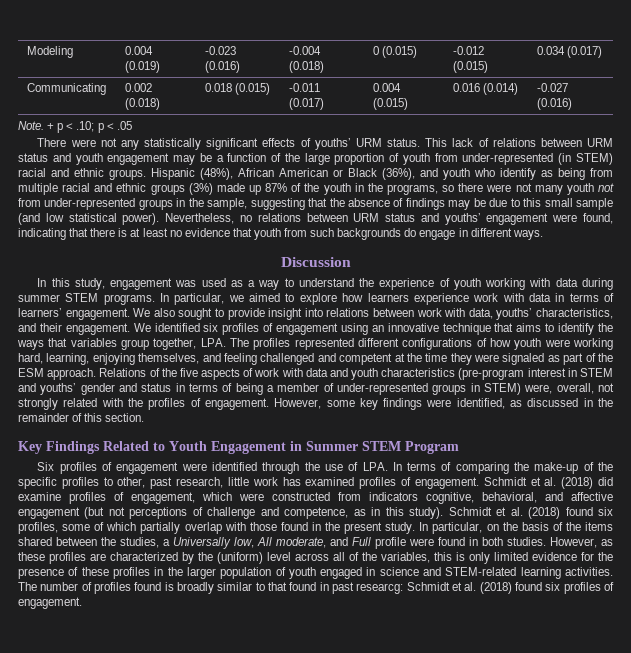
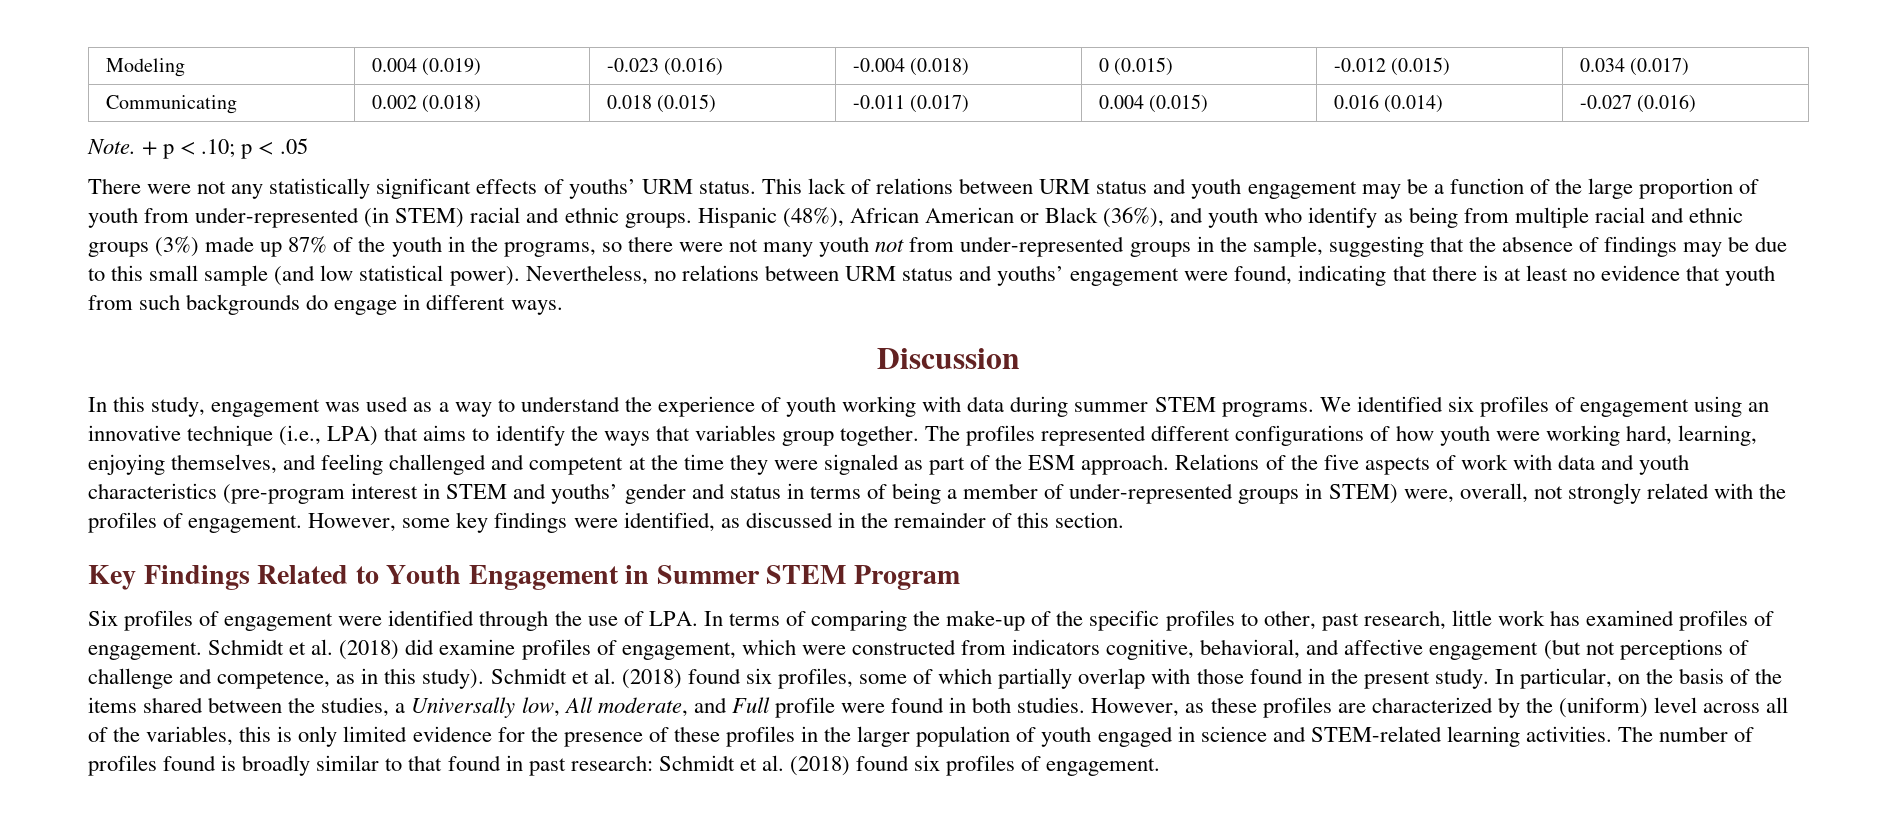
[160,293,615,305] [18,308,614,320] [18,323,130,335] In particular, we aimed to explore how learners experience work with data in terms of learners’ engagement. We also sought to provide insight into relations between work with data, youths’ characteristics, and their engagement. -> (1314, 409) none
(491, 329) none -> [279,425,379,446] (i.e., LPA)
[153,338,226,350] together, LPA. -> [839,425,919,446] together.
[356,583,404,594] researcg: -> [570,755,653,771] research:

